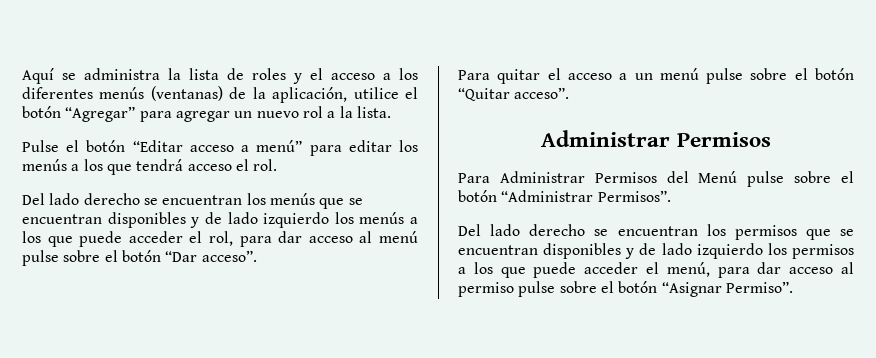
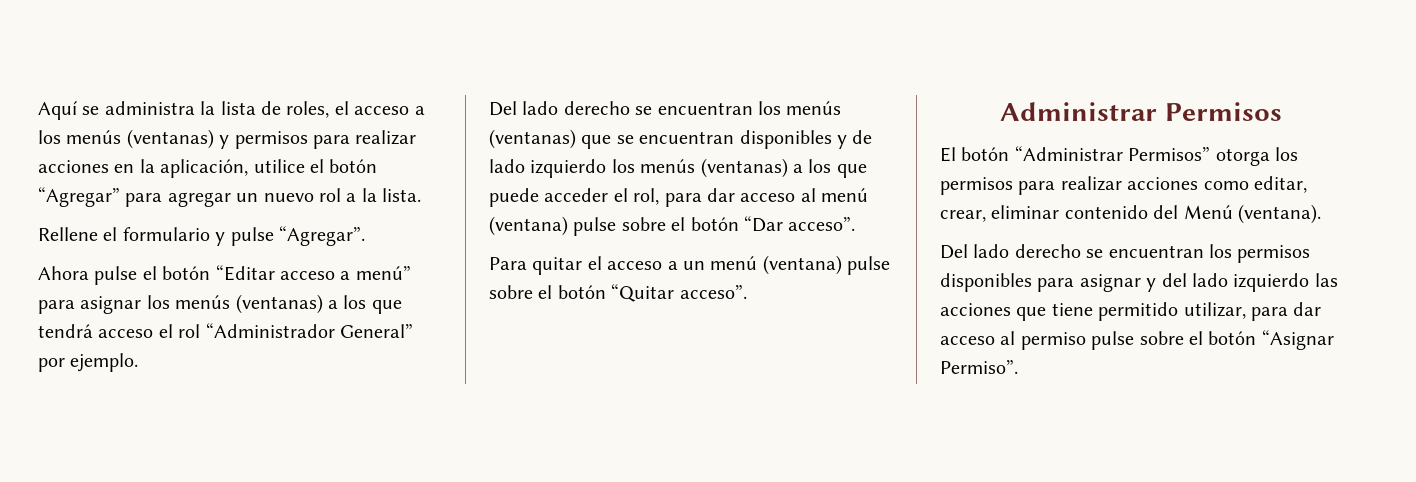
[252,68,302,84] roles y -> [286,101,330,118] roles,
[22,86,247,101] diferentes menús (ventanas) de -> [66,129,417,149] [38,160,135,173] menús (ventanas) y permisos para realizar acciones en
[22,140,59,152] Pulse -> [38,226,365,246] [38,266,138,285] Rellene el formulario y pulse “Agregar”. // Ahora pulse
[348,140,419,152] [22,159,67,171] editar los menús -> [80,294,323,314] asignar los menús (ventanas)
[253,159,278,171] rol. -> [178,323,413,338] [38,353,139,372] rol “Administrador General” por ejemplo.
(315, 199) none -> [489,129,576,149] (ventanas)
(405, 218) none -> [700,158,788,178] (ventanas)
(419, 237) none -> [489,216,568,236] (ventana)
(699, 74) none -> [762,255,842,275] (ventana)
[458,171,854,187] [458,190,671,202] Para Administrar Permisos del Menú pulse sobre el botón “Administrar Permisos”. -> [940,146,1298,166] [940,176,1307,195] [940,204,1321,224] El botón “Administrar Permisos” otorga los permisos para realizar acciones como editar, crear, eliminar contenido del Menú (ventana).
[805,229,854,240] [458,243,854,259] [458,262,710,278] que se encuentran disponibles y de lado izquierdo los permisos a los que puede acceder el menú, -> [940,273,1338,292] [940,302,1246,321] disponibles para asignar y del lado izquierdo las acciones que tiene permitido utilizar,

